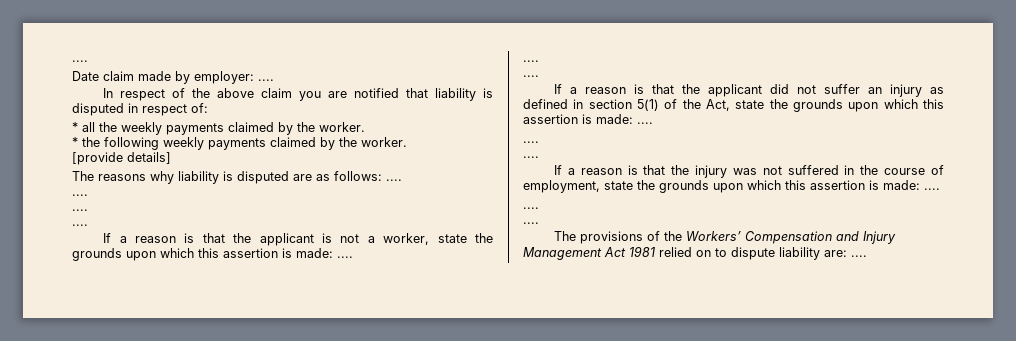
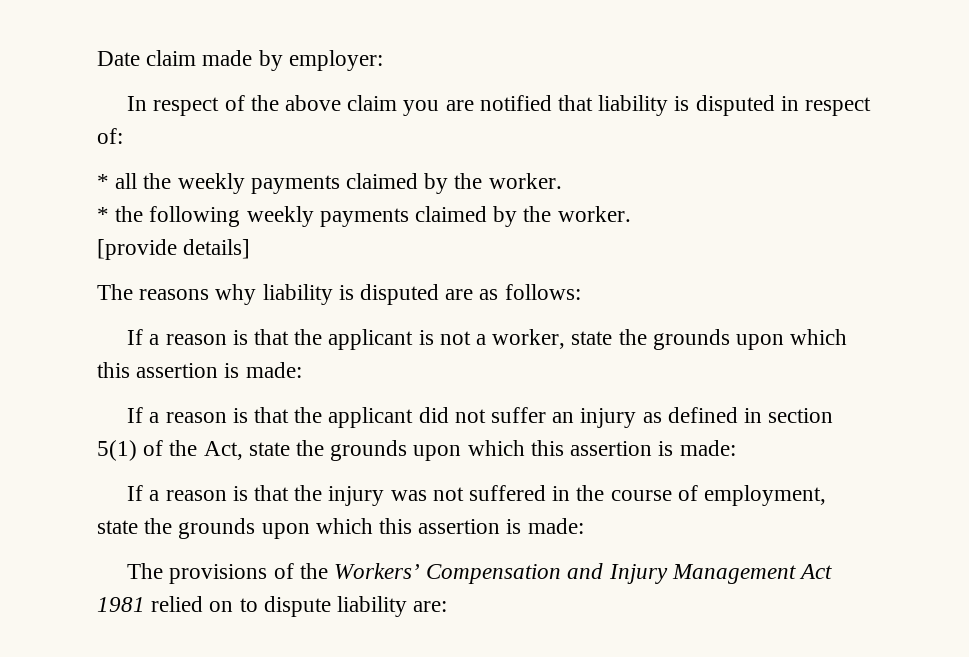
[72,60,88,62] .... // -> (97, 58) none
[258,79,274,81] .... -> (383, 60) none
[386,179,402,181] [72,194,88,196] [72,209,88,211] [72,224,88,226] .... // .... // .... // .... -> (581, 292) none
[337,256,353,258] [523,60,539,62] [523,75,539,77] .... // .... // .... -> (302, 370) none
[637,122,653,124] [523,141,539,143] [523,156,539,158] .... // .... // .... -> (736, 448) none
[924,188,940,190] [523,207,539,209] [523,222,539,224] .... // .... // .... -> (584, 526) none
[851,255,867,257] .... -> (448, 606) none

